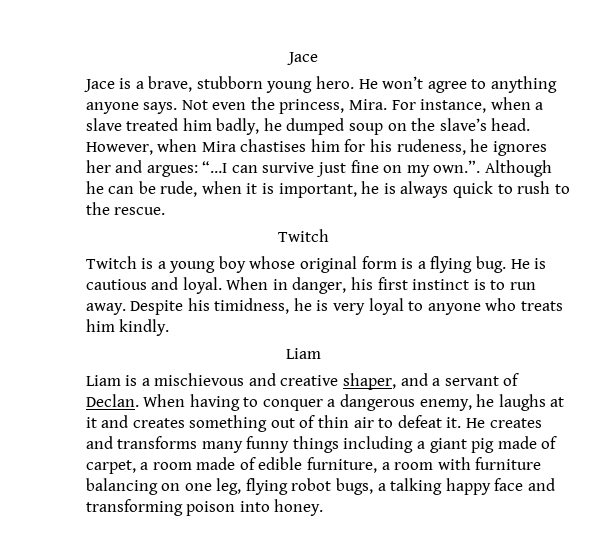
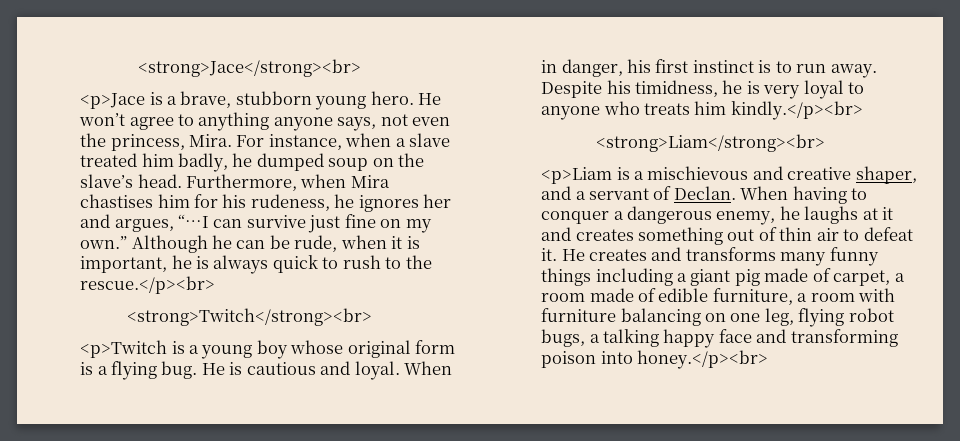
[287,52,318,65] [83,79,115,92] Jace // Jace -> [138,59,361,77] [80,93,146,109] <strong>Jace</strong><br> // <p>Jace
[143,100,208,114] says. Not -> [337,114,408,131] says, not
[85,142,153,155] However, -> [185,174,297,191] Furthermore,
[146,165,198,177] argues: -> [114,219,174,232] argues,
[433,160,481,173] own.”. -> [80,236,128,249] own.”
[114,207,166,215] [278,229,329,242] [85,256,137,269] rescue. // Twitch // Twitch -> [80,276,216,294] [127,308,372,326] [80,340,168,358] rescue.</p><br> // <strong>Twitch</strong><br> // <p>Twitch
[119,319,170,336] [286,348,321,359] [85,375,121,386] kindly. // Liam // Liam -> [730,101,863,120] [596,134,825,152] [541,167,613,184] kindly.</p><br> // <strong>Liam</strong><br> // <p>Liam
[274,499,324,516] honey. -> [636,350,768,369] honey.</p><br>

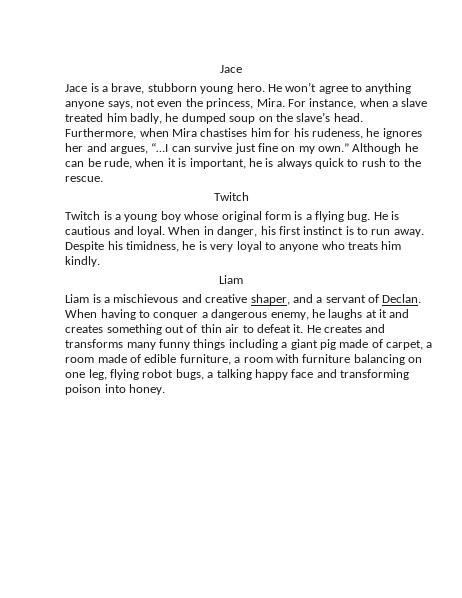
[138,59,361,77] [80,93,146,109] <strong>Jace</strong><br> // <p>Jace -> [220,65,242,73] [65,84,88,92] Jace // Jace
[80,276,216,294] [127,308,372,326] [80,340,168,358] rescue.</p><br> // <strong>Twitch</strong><br> // <p>Twitch -> [65,176,104,182] [213,192,249,201] [65,211,101,220] rescue. // Twitch // Twitch
[730,101,863,120] [596,134,825,152] [541,167,613,184] kindly.</p><br> // <strong>Liam</strong><br> // <p>Liam -> [65,256,101,267] [219,275,243,284] [65,294,90,303] kindly. // Liam // Liam
[636,350,768,369] honey.</p><br> -> [129,384,166,395] honey.

